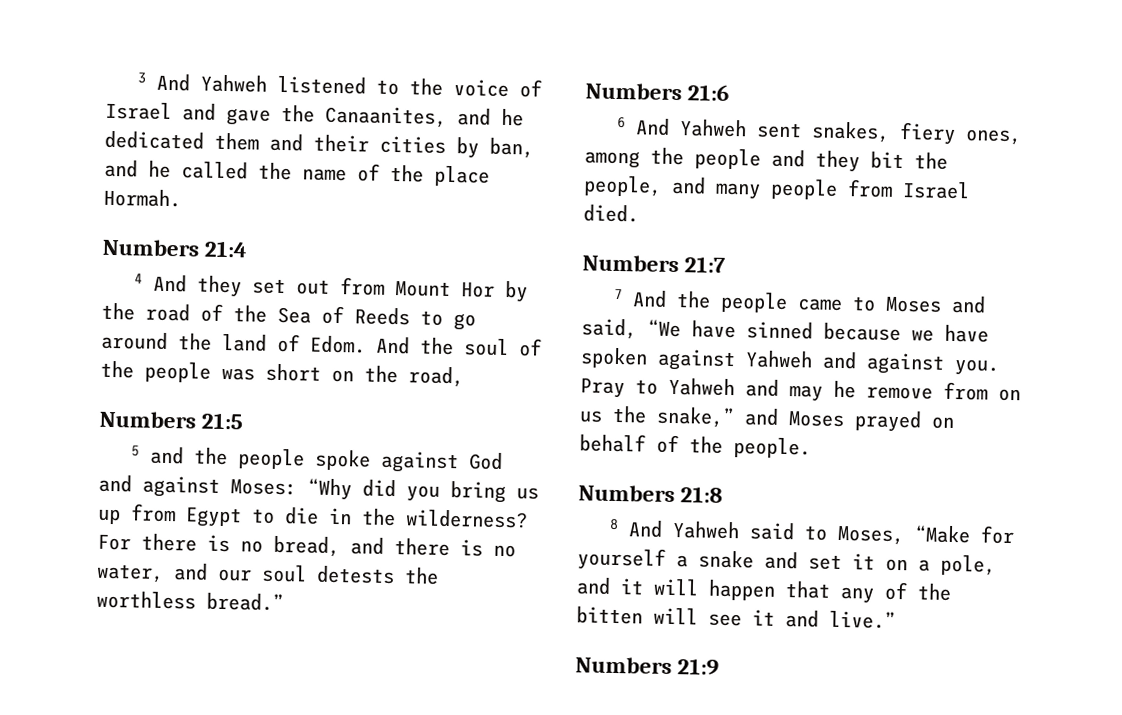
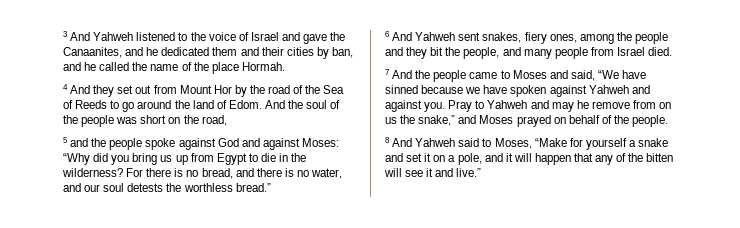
[102,238,249,258] // Numbers 21:4 -> (285, 66) none
[99,410,244,430] // Numbers 21:5 -> (227, 120) none
[585,82,730,101] // Numbers 21:6 -> (271, 187) none
[582,254,727,273] // Numbers 21:7 -> (673, 51) none
[578,484,724,503] // Numbers 21:8 -> (669, 121) none
[575,656,720,675] // Numbers 21:9 -> (482, 172) none

